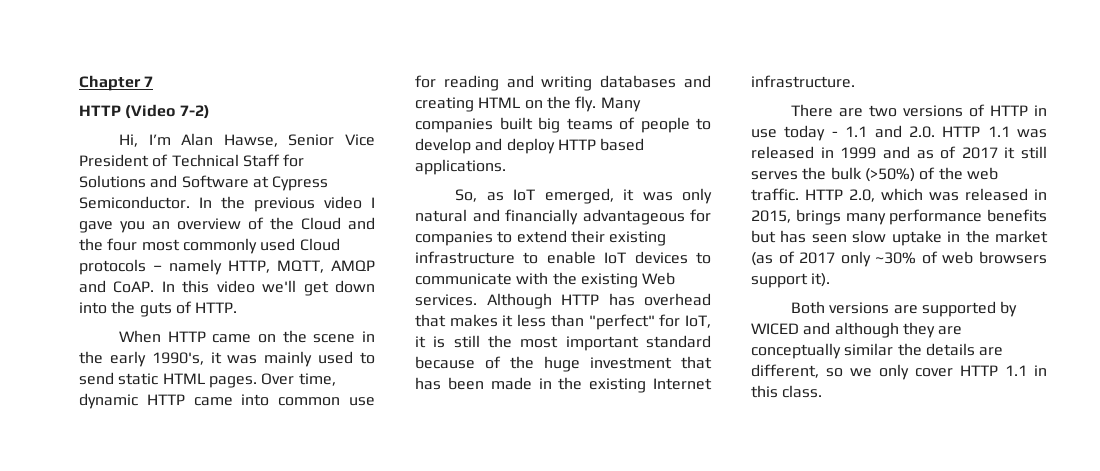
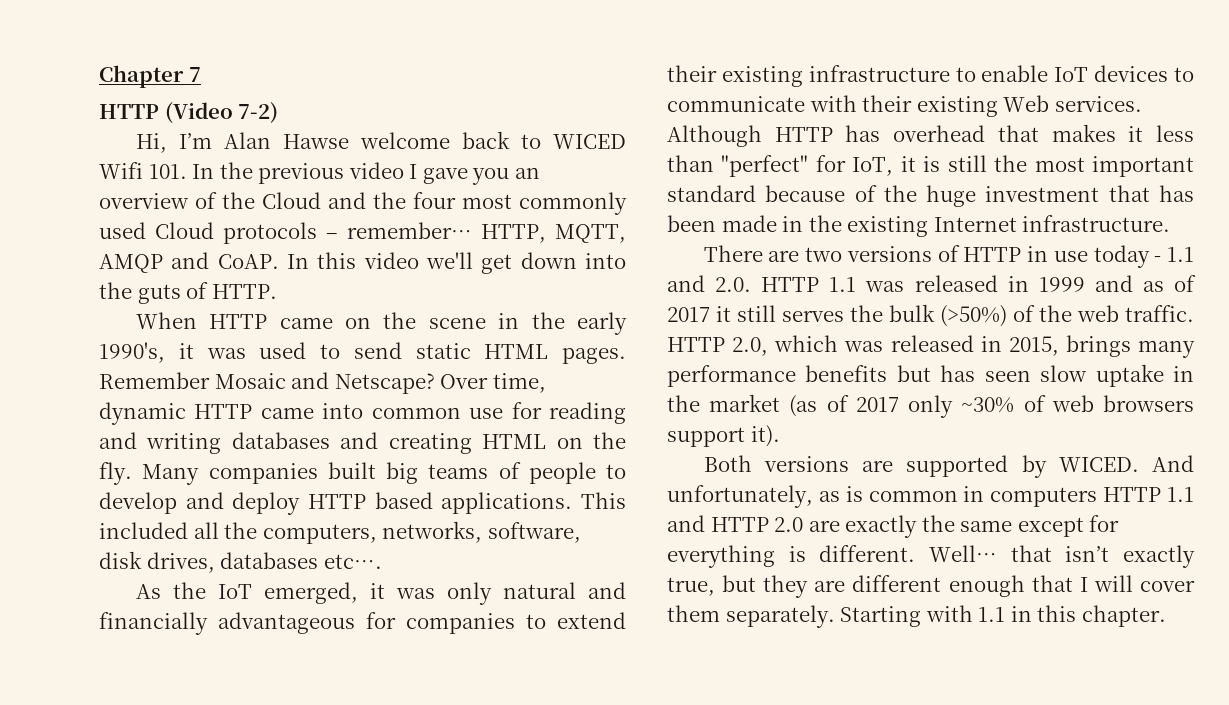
[223,134,376,147] [79,154,305,167] [79,175,329,191] [79,196,190,209] Hawse, Senior Vice President of Technical Staff for Solutions and Software at Cypress Semiconductor. -> [282,131,626,149] [99,162,187,179] Hawse welcome back to WICED Wifi 101.
[169,259,222,275] namely -> [347,222,472,239] remember…
[264,351,313,367] mainly -> (246, 353) none
(257, 382) none -> [99,372,435,394] Remember Mosaic and Netscape?
[455,189,504,202] // So, as -> [581,492,626,509] [99,521,581,544] [99,551,382,573] [135,582,206,599] This included all the computers, networks, software, disk drives, databases etc…. // As the
[552,272,577,285] the -> [862,95,913,112] their
[751,322,963,338] [751,343,1004,359] [751,364,998,380] WICED and although they are conceptually similar the details are different, so we only cover HTTP -> [1058,455,1194,472] [667,485,1194,508] [667,515,1120,538] [667,545,1195,568] [667,575,1196,598] [667,605,973,628] WICED. And unfortunately, as is common in computers HTTP 1.1 and HTTP 2.0 are exactly the same except for everything is different. Well… that isn’t exactly true, but they are different enough that I will cover them separately. Starting with
[782,385,823,398] class. -> [1081,605,1166,627] chapter.

